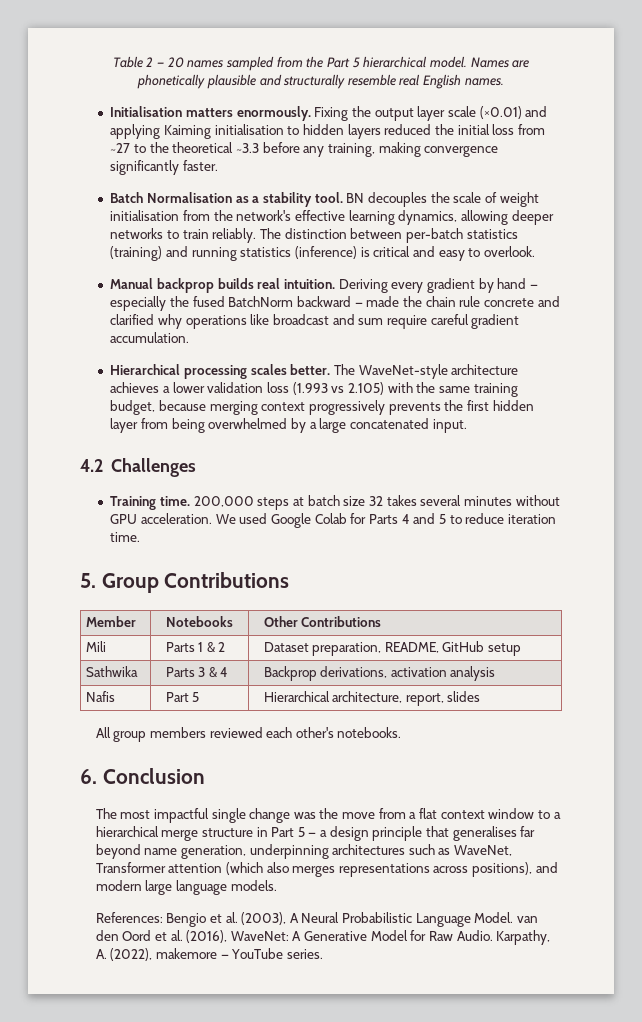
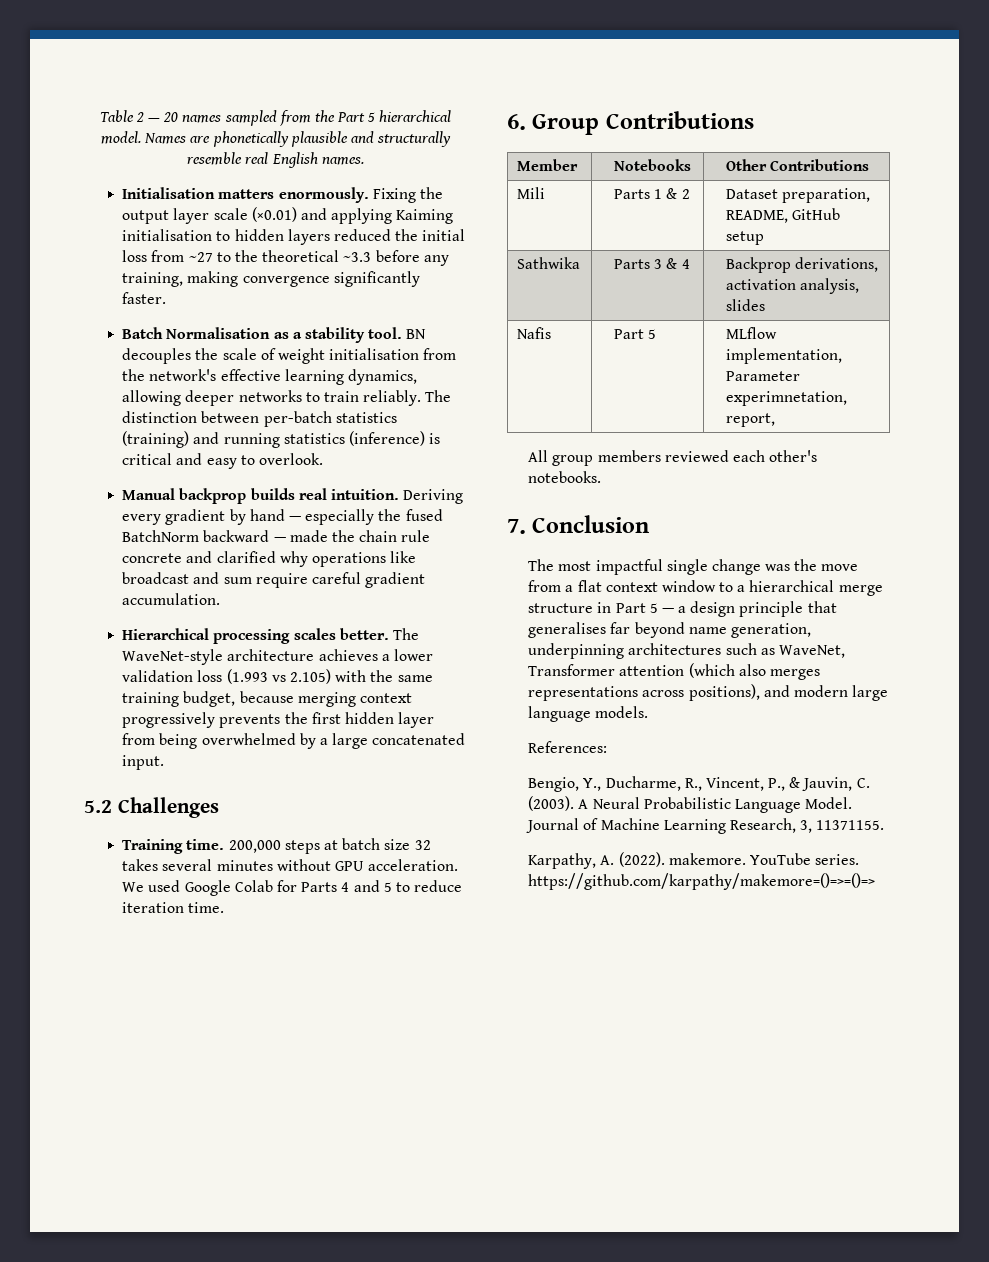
[80,459,104,472] 4.2 -> [84,800,112,813] 5.2
[80,573,96,588] 5. -> [507,114,526,130] 6.
[450,666,496,681] analysis -> [800,278,860,294] [725,299,765,311] analysis, slides
[263,691,403,703] Hierarchical architecture, -> [725,327,777,339] [725,348,842,364] [725,371,800,381] [725,391,847,406] MLflow implementation, Parameter experimnetation,
[447,691,481,702] slides -> (775, 420) none
[80,769,97,784] 6. -> [507,519,526,534] 7.
[166,912,287,927] Bengio et al. (2003), -> [528,776,870,792] [528,796,575,811] // Bengio, Y., Ducharme, R., Vincent, P., & Jauvin, C. (2003).
[517,916,539,923] [95,930,551,945] [95,948,229,961] van den Oord et al. (2016), WaveNet: A Generative Model for Raw Audio. Karpathy, A. (2022), makemore — -> [526,818,885,834] [528,852,746,869] Journal of Machine Learning Research, 3, 11371155. // Karpathy, A. (2022). makemore.
(323, 954) none -> [528,873,876,890] https://github.com/karpathy/makemore=()=>=()=>

